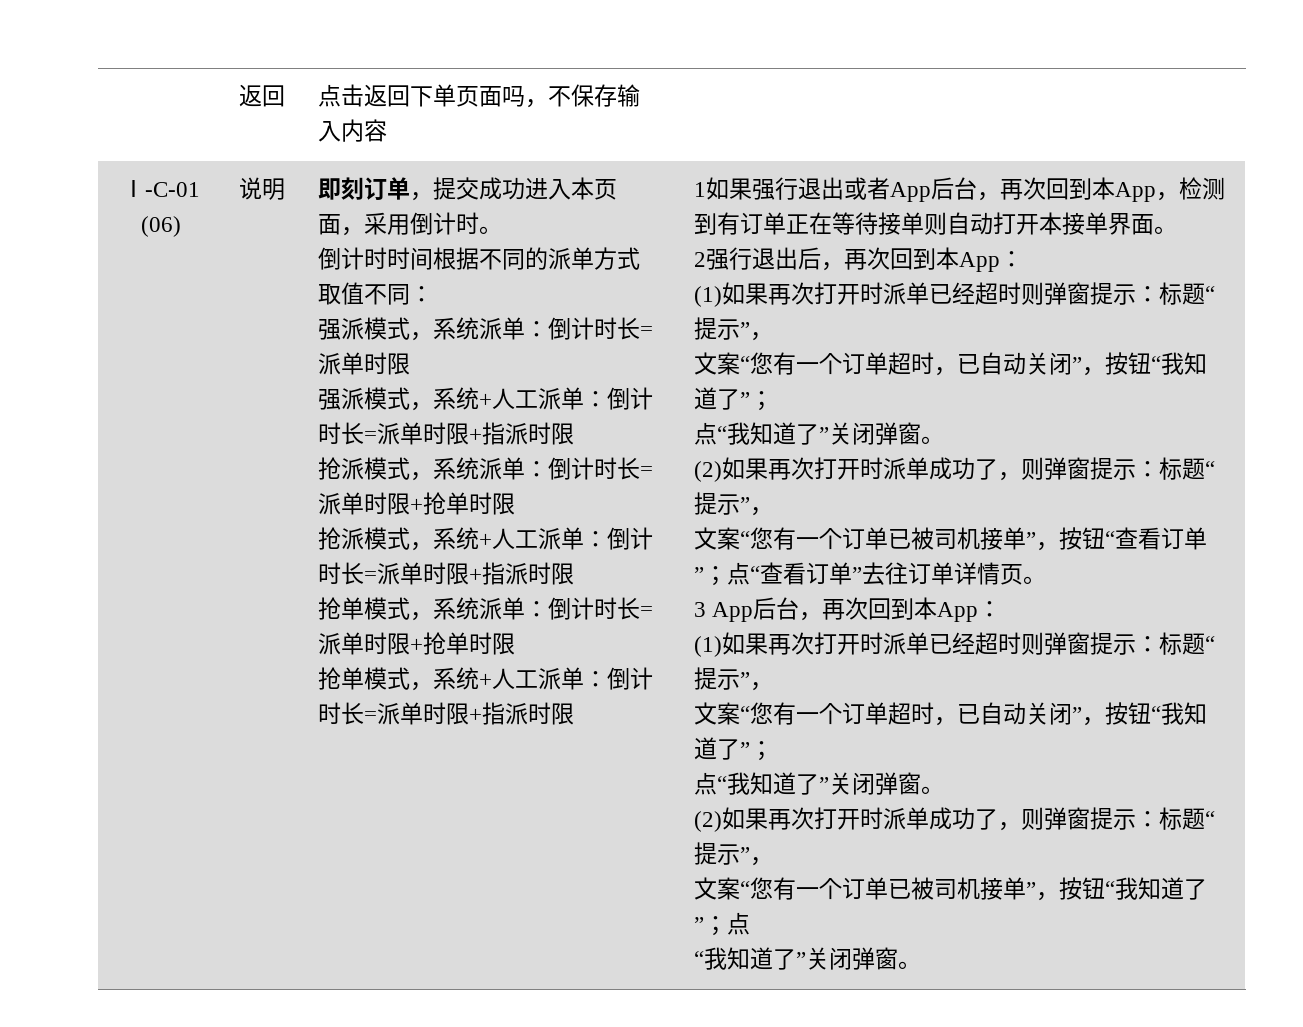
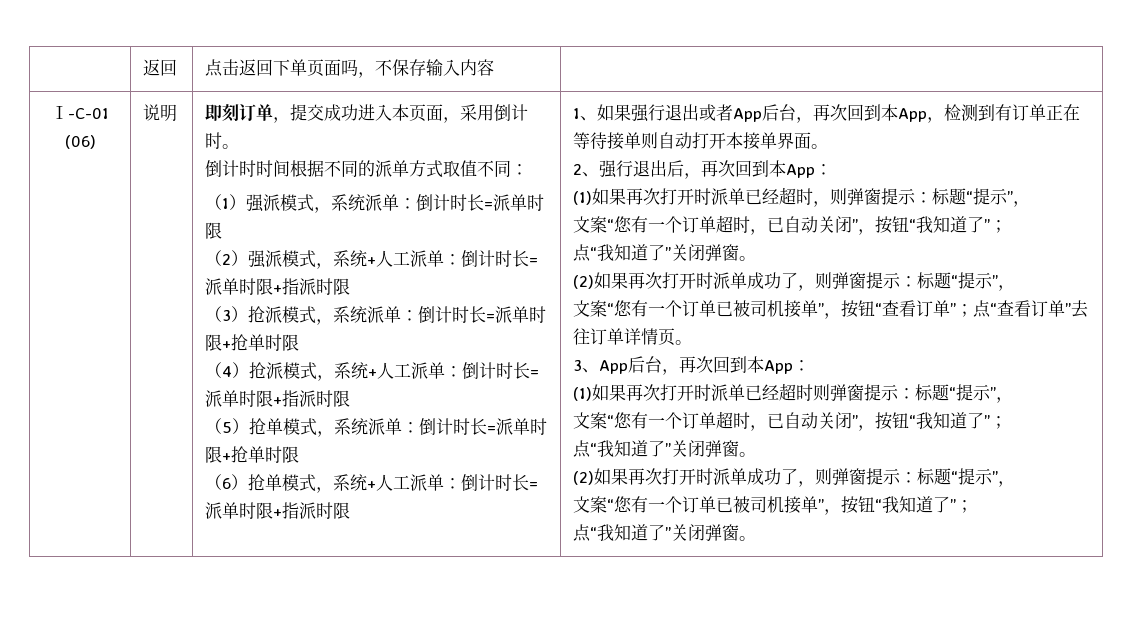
(434, 294) none -> [205,194,247,210] （1）
(411, 364) none -> [205,250,249,266] （2）
(575, 434) none -> [205,306,249,322] （3）
(516, 504) none -> [205,362,250,378] （4）
(575, 574) none -> [205,418,250,434] （5）
(516, 644) none -> [205,474,249,490] （6）
(707, 189) none -> [580,116,598,121] 、
(707, 259) none -> [582,172,600,177] 、
(1022, 293) none -> [813,201,831,207] ，
(707, 609) none -> [582,368,600,373] 、
[727,912,751,935] 点 // -> [573,524,592,542] // 点

